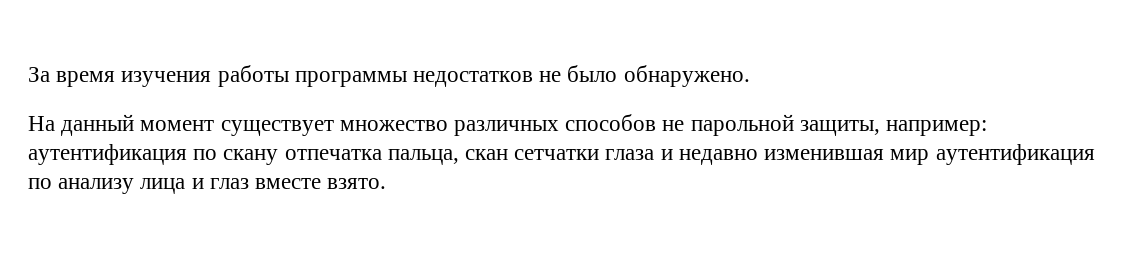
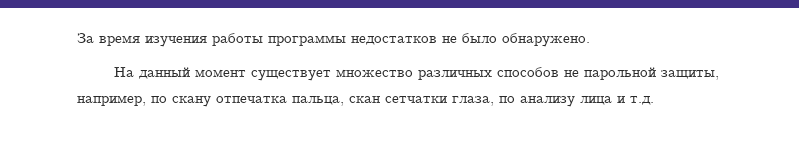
[886,120,988,136] [28,144,187,165] например: аутентификация -> [77,95,146,106] например,
[605,144,1095,165] глаза и недавно изменившая мир аутентификация -> [452,96,494,106] глаза,
[209,178,387,189] глаз вместе взято. -> [630,96,654,105] т.д.

